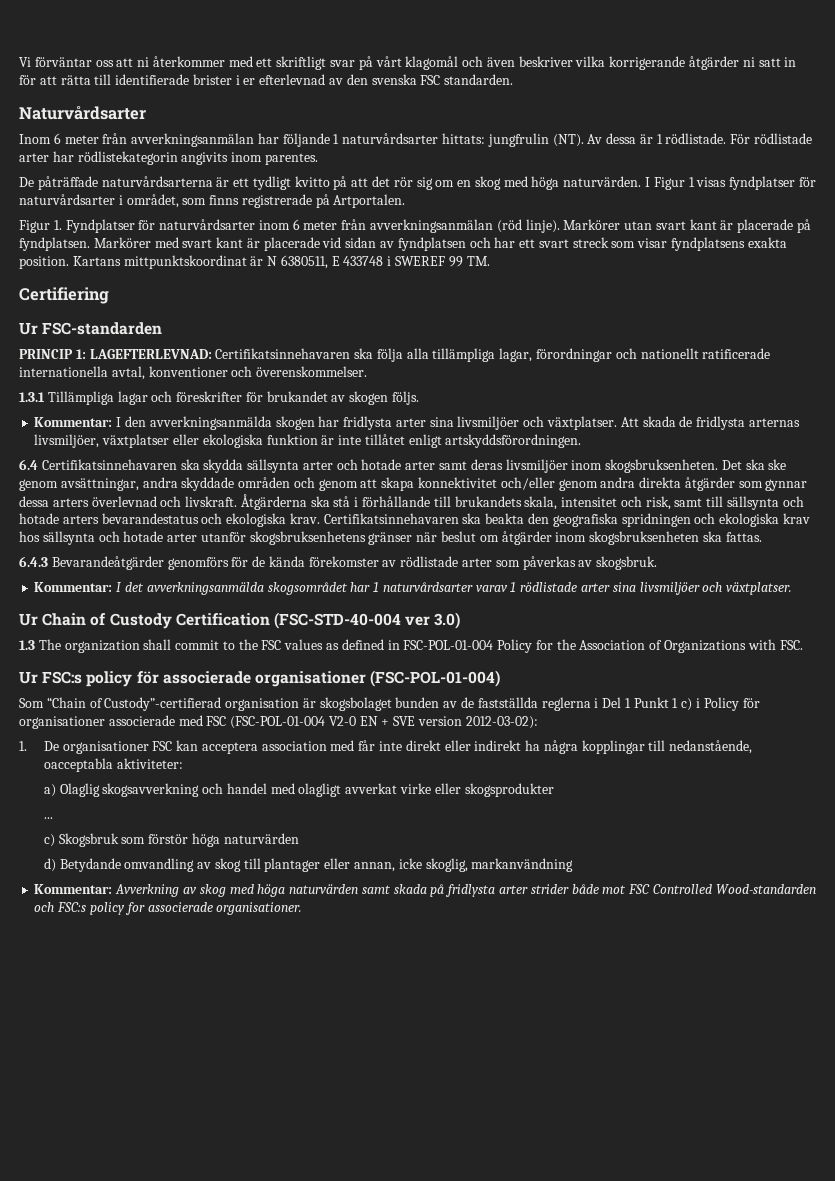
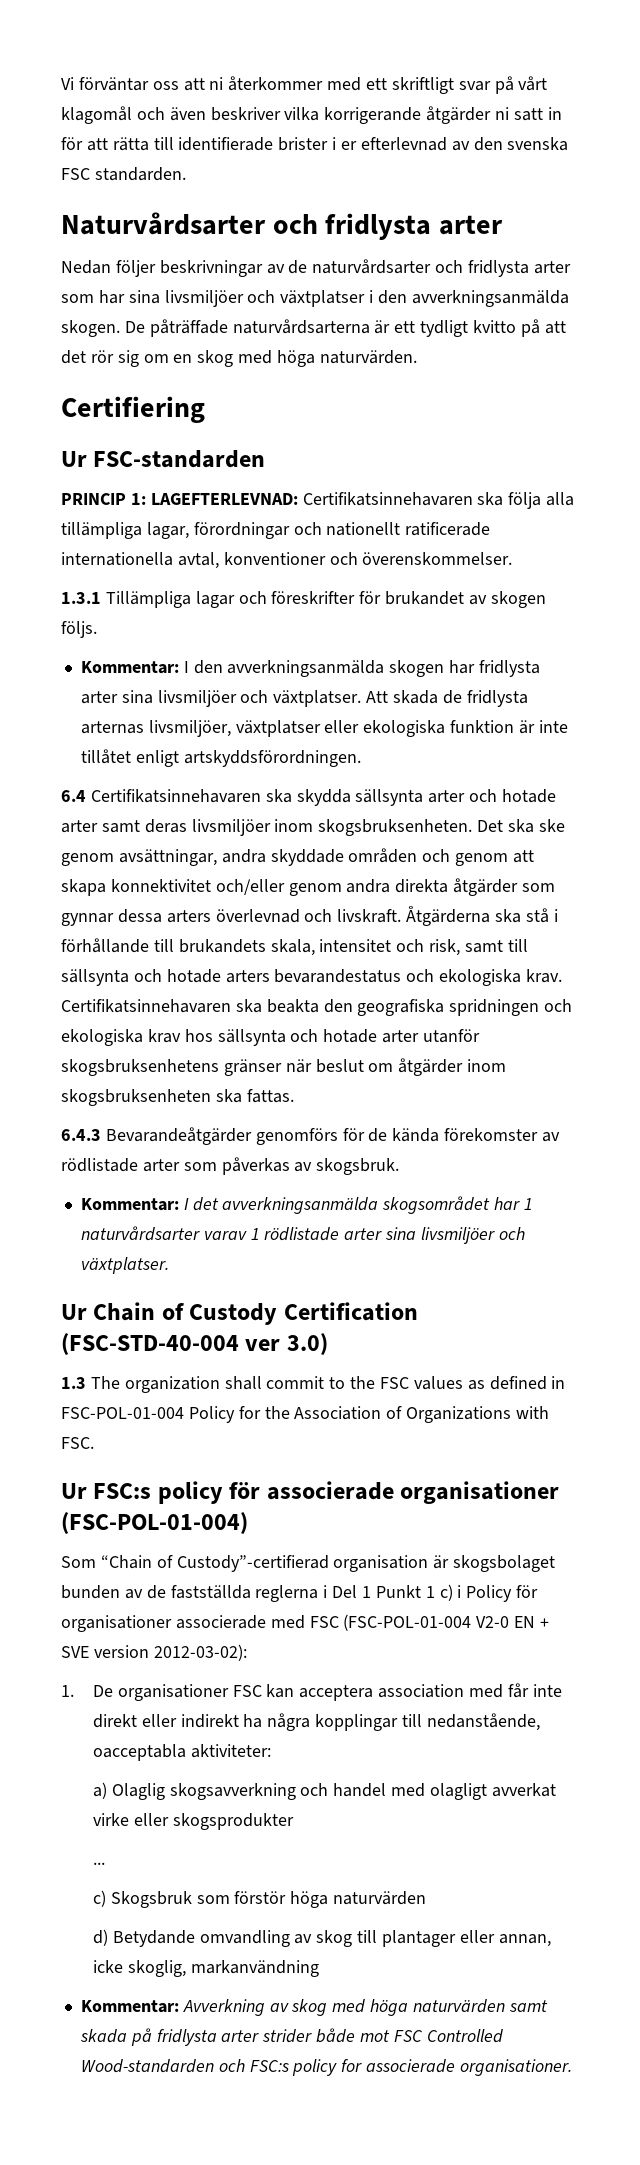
[19,133,813,147] [19,151,318,165] // Inom 6 meter från avverkningsanmälan har följande 1 naturvårdsarter hittats: jungfrulin (NT). Av dessa är 1 rödlistade. För rödlistade arter har rödlistekategorin angivits inom parentes. // -> [272,213,503,240] [61,259,571,277] [61,290,569,307] [61,320,120,337] och fridlysta arter // Nedan följer beskrivningar av de naturvårdsarter och fridlysta arter som har sina livsmiljöer och växtplatser i den avverkningsanmälda skogen.
[645,176,816,190] [19,194,406,208] [19,219,812,233] [19,237,787,251] [19,255,490,269] I Figur 1 visas fyndplatser för naturvårdsarter i området, som finns registrerade på Artportalen. // Figur 1. Fyndplatser för naturvårdsarter inom 6 meter från avverkningsanmälan (röd linje). Markörer utan svart kant är placerade på fyndplatsen. Markörer med svart kant är placerade vid sidan av fyndplatsen och har ett svart streck som visar fyndplatsens exakta position. Kartans mittpunktskoordinat är N 6380511, E 433748 i SWEREF 99 TM. -> (417, 357) none

